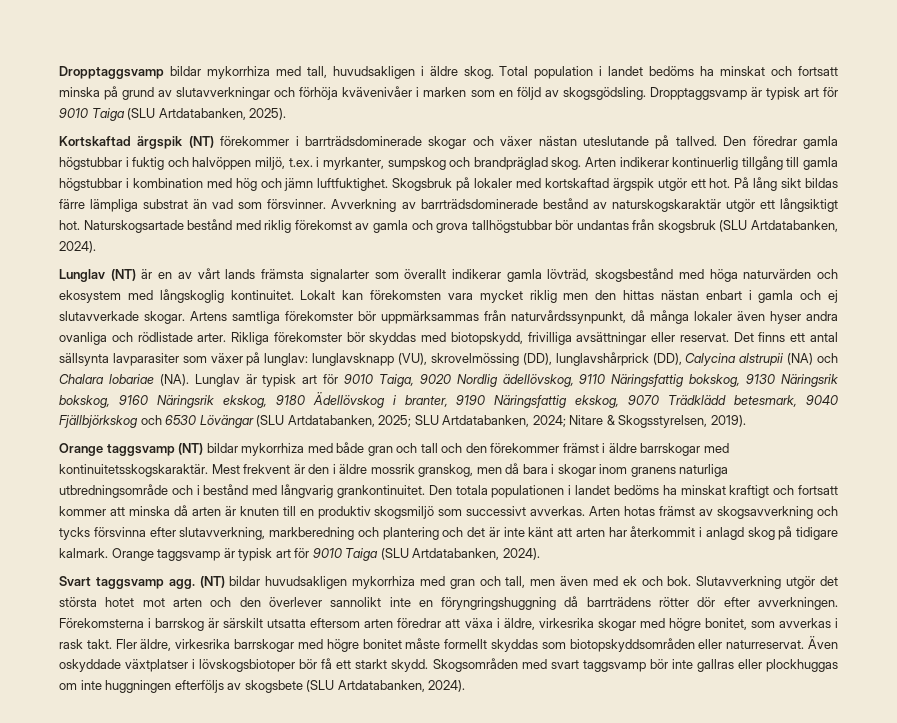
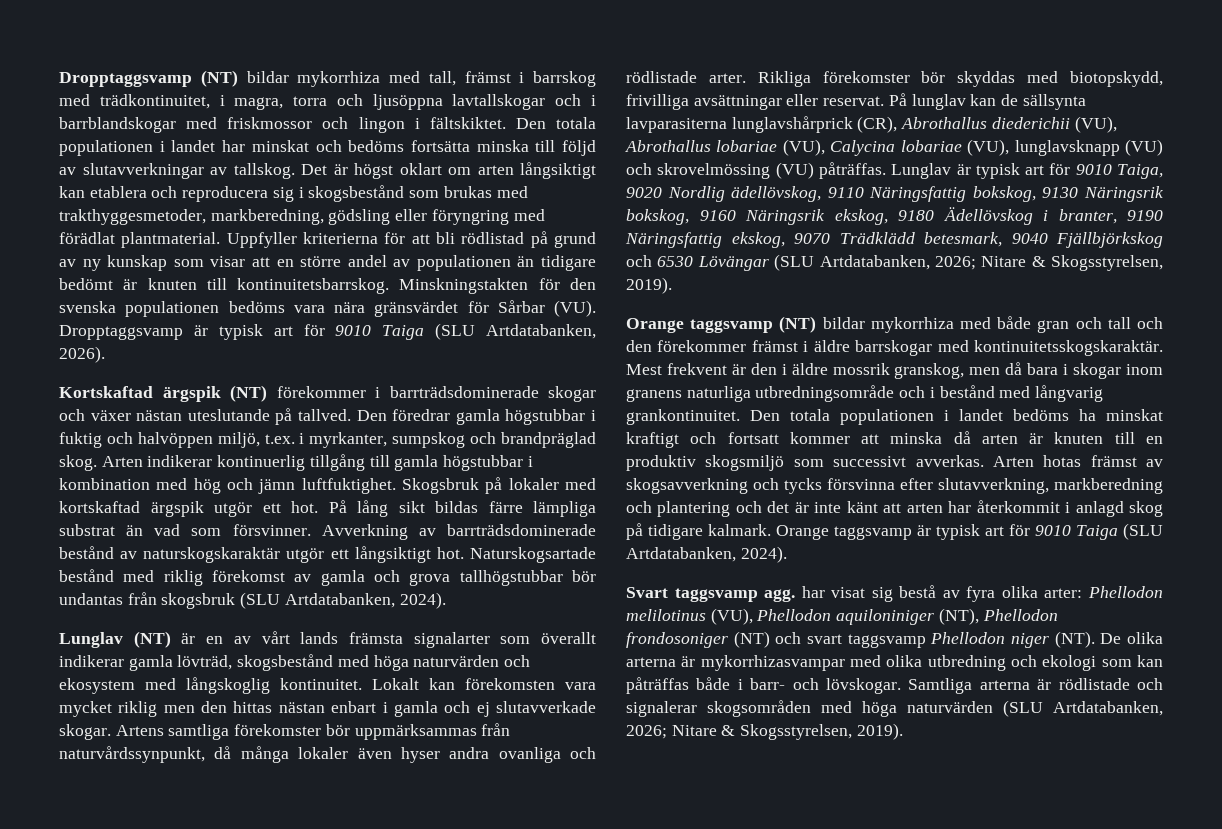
[59,66,164,79] Dropptaggsvamp -> [59,70,238,87] Dropptaggsvamp (NT)
[332,66,839,79] [59,86,646,100] huvudsakligen i äldre skog. Total population i landet bedöms ha minskat och fortsatt minska på grund av slutavverkningar och förhöja kvävenivåer i marken som en följd av skogsgödsling. -> [464,71,596,87] [59,94,596,110] [59,117,596,133] [59,140,596,156] [59,162,596,179] [59,185,528,202] [59,209,545,225] [59,231,596,248] [59,255,596,271] [59,278,596,294] [59,300,596,317] främst i barrskog med trädkontinuitet, i magra, torra och ljusöppna lavtallskogar och i barrblandskogar med friskmossor och lingon i fältskiktet. Den totala populationen i landet har minskat och bedöms fortsätta minska till följd av slutavverkningar av tallskog. Det är högst oklart om arten långsiktigt kan etablera och reproducera sig i skogsbestånd som brukas med trakthyggesmetoder, markberedning, gödsling eller föryngring med förädlat plantmaterial. Uppfyller kriterierna för att bli rödlistad på grund av ny kunskap som visar att en större andel av populationen än tidigare bedömt är knuten till kontinuitetsbarrskog. Minskningstakten för den svenska populationen bedöms vara nära gränsvärdet för Sårbar (VU).
[249,108,287,120] 2025). -> [59,346,105,363] 2026).
[733,332,838,342] [59,352,839,366] [59,374,189,386] Det finns ett antal sällsynta lavparasiter som växer på lunglav: lunglavsknapp (VU), skrovelmössing (DD), lunglavshårprick (DD), Calycina alstrupii (NA) och Chalara lobariae (NA). -> [888,93,1086,110] [626,116,1117,133] [625,139,1163,156] [626,162,886,179] På lunglav kan de sällsynta lavparasiterna lunglavshårprick (CR), Abrothallus diederichii (VU), Abrothallus lobariae (VU), Calycina lobariae (VU), lunglavsknapp (VU) och skrovelmössing (VU) påträffas.
[378,415,566,427] 2025; SLU Artdatabanken, 2024; -> [934,256,976,270] 2026;
[199,576,839,589] [59,596,838,610] [59,618,838,631] [59,636,838,652] [59,658,838,672] [59,680,466,693] (NT) bildar huvudsakligen mykorrhiza med gran och tall, men även med ek och bok. Slutavverkning utgör det största hotet mot arten och den överlever sannolikt inte en föryngringshuggning då barrträdens rötter dör efter avverkningen. Förekomsterna i barrskog är särskilt utsatta eftersom arten föredrar att växa i äldre, virkesrika skogar med högre bonitet, som avverkas i rask takt. Fler äldre, virkesrika barrskogar med högre bonitet måste formellt skyddas som biotopskyddsområden eller naturreservat. Även oskyddade växtplatser i lövskogsbiotoper bör få ett starkt skydd. Skogsområden med svart taggsvamp bör inte gallras eller plockhuggas om inte huggningen efterföljs av skogsbete (SLU Artdatabanken, 2024). -> [801,585,1163,602] [626,608,1058,625] [626,631,1163,648] [626,655,1163,671] [626,677,1163,694] [626,700,1163,717] [626,723,903,740] har visat sig bestå av fyra olika arter: Phellodon melilotinus (VU), Phellodon aquiloniniger (NT), Phellodon frondosoniger (NT) och svart taggsvamp Phellodon niger (NT). De olika arterna är mykorrhizasvampar med olika utbredning och ekologi som kan påträffas både i barr- och lövskogar. Samtliga arterna är rödlistade och signalerar skogsområden med höga naturvärden (SLU Artdatabanken, 2026; Nitare & Skogsstyrelsen, 2019).

